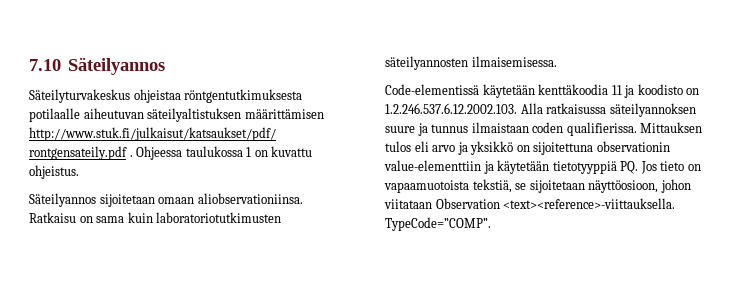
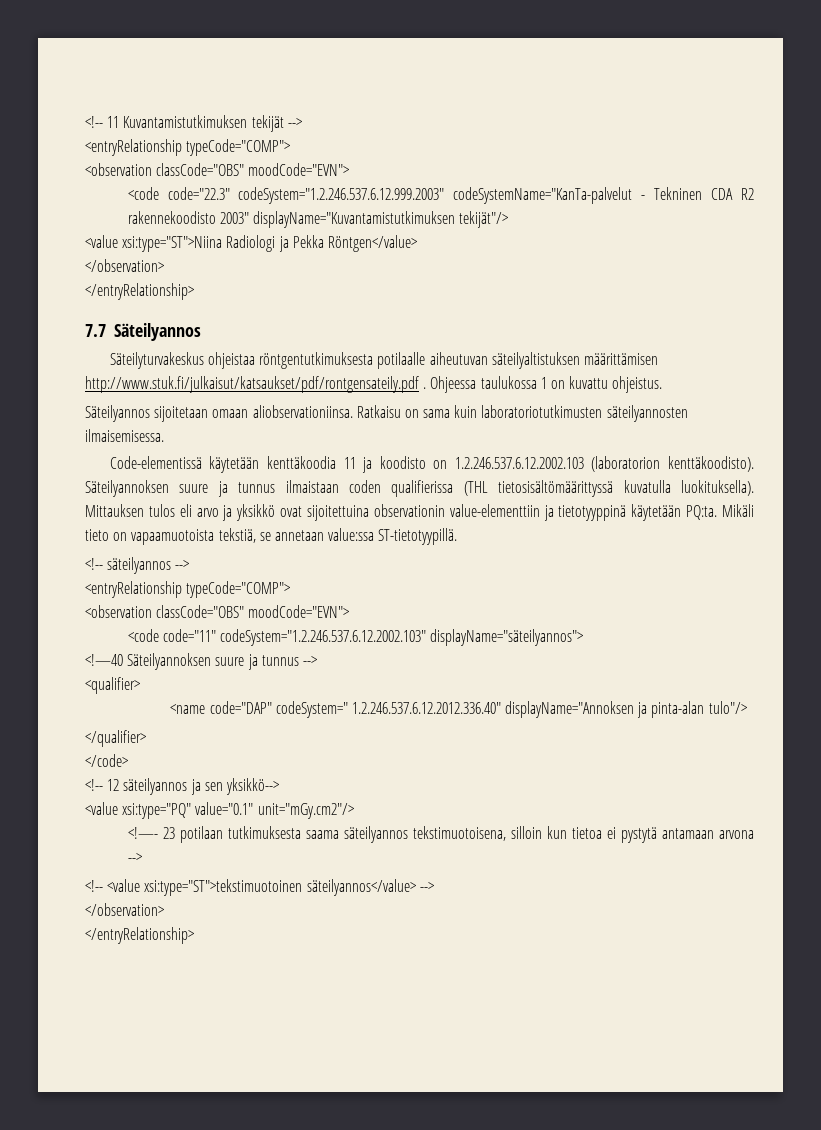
[29,59,61,71] 7.10 -> [85,115,302,132] [85,139,291,156] [85,163,350,176] [127,187,755,204] [127,211,509,228] [85,235,417,252] [85,259,164,272] [85,283,194,300] [85,324,106,337] <!-- 11 Kuvantamistutkimuksen tekijät --> // <entryRelationship typeCode="COMP"> // <observation classCode="OBS" moodCode="EVN"> // <code code="22.3" codeSystem="1.2.246.537.6.12.999.2003" codeSystemName="KanTa-palvelut - Tekninen CDA R2 rakennekoodisto 2003" displayName="Kuvantamistutkimuksen tekijät"/> // <value xsi:type="ST">Niina Radiologi ja Pekka Röntgen</value> // </observation> // </entryRelationship> // 7.7
[385,103,696,117] 1.2.246.537.6.12.2002.103. Alla ratkaisussa säteilyannoksen -> [454,456,754,472] [85,480,169,497] 1.2.246.537.6.12.2002.103 (laboratorion kenttäkoodisto). Säteilyannoksen
[566,122,637,136] qualifierissa. -> [391,480,754,497] qualifierissa (THL tietosisältömäärittyssä kuvatulla luokituksella).
[516,142,594,155] on sijoitettuna -> [280,505,369,521] ovat sijoitettuina
[497,160,657,174] käytetään tietotyyppiä PQ. Jos -> [558,504,754,521] tietotyyppinä käytetään PQ:ta. Mikäli
[529,179,691,193] [384,198,676,209] [385,217,491,231] sijoitetaan näyttöosioon, johon viitataan Observation <text><reference>-viittauksella. TypeCode=”COMP”. -> [274,528,458,545] [85,557,190,574] [85,581,291,598] [85,605,350,618] [127,629,584,646] [85,653,317,670] [85,677,140,694] [170,701,747,718] [85,730,146,747] [85,754,128,767] [85,778,279,795] [85,802,354,819] [127,826,754,843] [127,853,142,863] [85,879,434,896] [85,903,164,916] [85,927,194,944] annetaan value:ssa ST-tietotyypillä. // <!-- säteilyannos --> // <entryRelationship typeCode="COMP"> // <observation classCode="OBS" moodCode="EVN"> // <code code="11" codeSystem="1.2.246.537.6.12.2002.103" displayName="säteilyannos"> // <!—40 Säteilyannoksen suure ja tunnus --> // <qualifier> // <name code="DAP" codeSystem=" 1.2.246.537.6.12.2012.336.40" displayName="Annoksen ja pinta-alan tulo"/> // </qualifier> // </code> // <!-- 12 säteilyannos ja sen yksikkö--> // <value xsi:type="PQ" value="0.1" unit="mGy.cm2"/> // <!—- 23 potilaan tutkimuksesta saama säteilyannos tekstimuotoisena, silloin kun tietoa ei pystytä antamaan arvona --> // <!-- <value xsi:type="ST">tekstimuotoinen säteilyannos</value> --> // </observation> // </entryRelationship>

